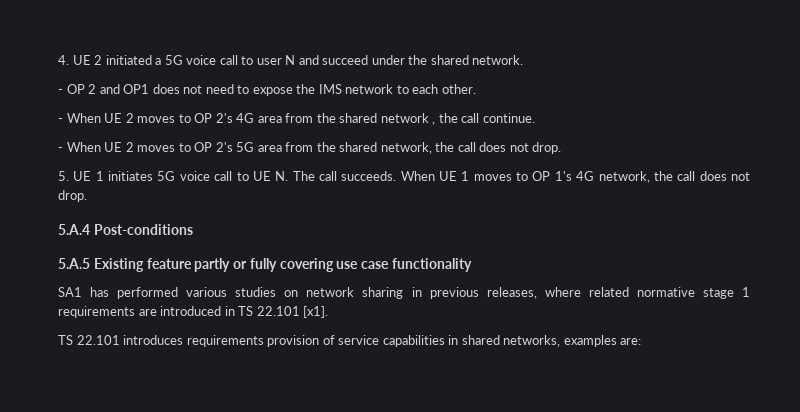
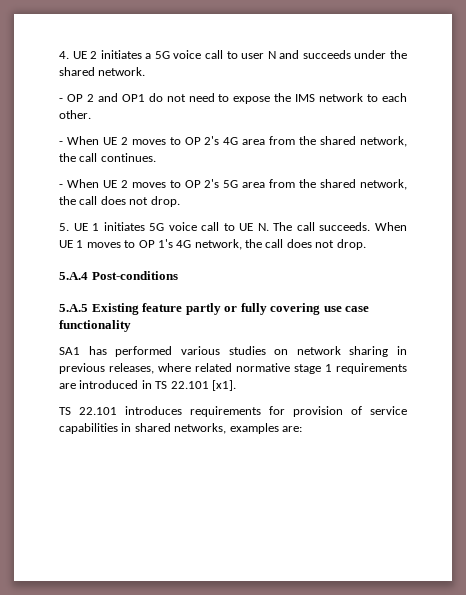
[105,55,152,65] initiated -> [100,50,142,59] initiates
[322,55,369,65] succeed -> [302,50,351,59] succeeds
[152,84,180,94] does -> [148,93,163,102] do
[380,113,535,125] network , the call continue. -> [360,136,407,147] [59,153,156,162] network, the call continues.
(264, 341) none -> [269,406,285,415] for

